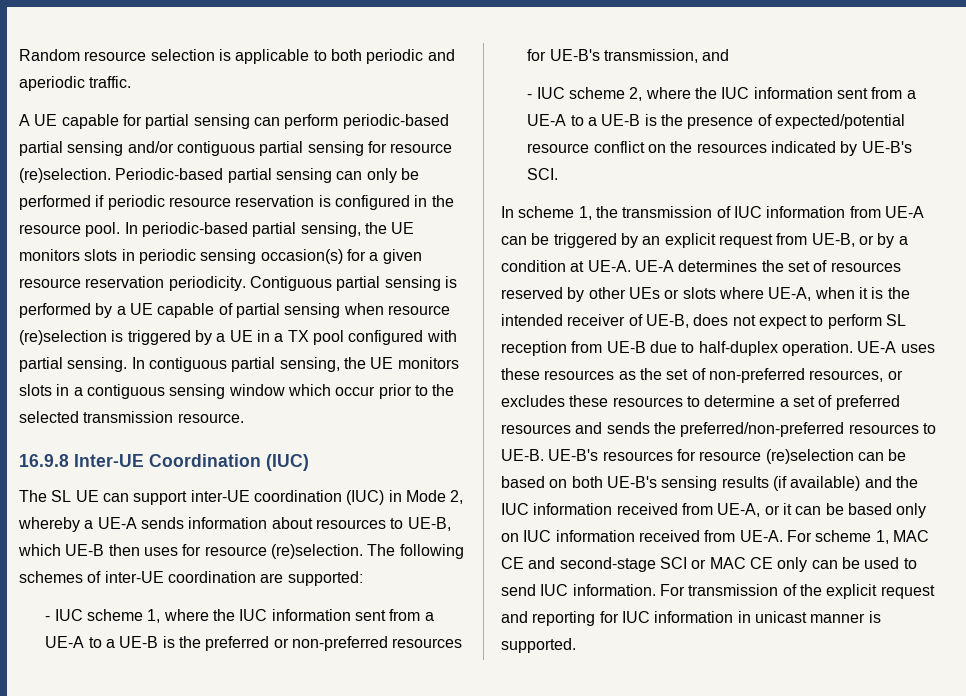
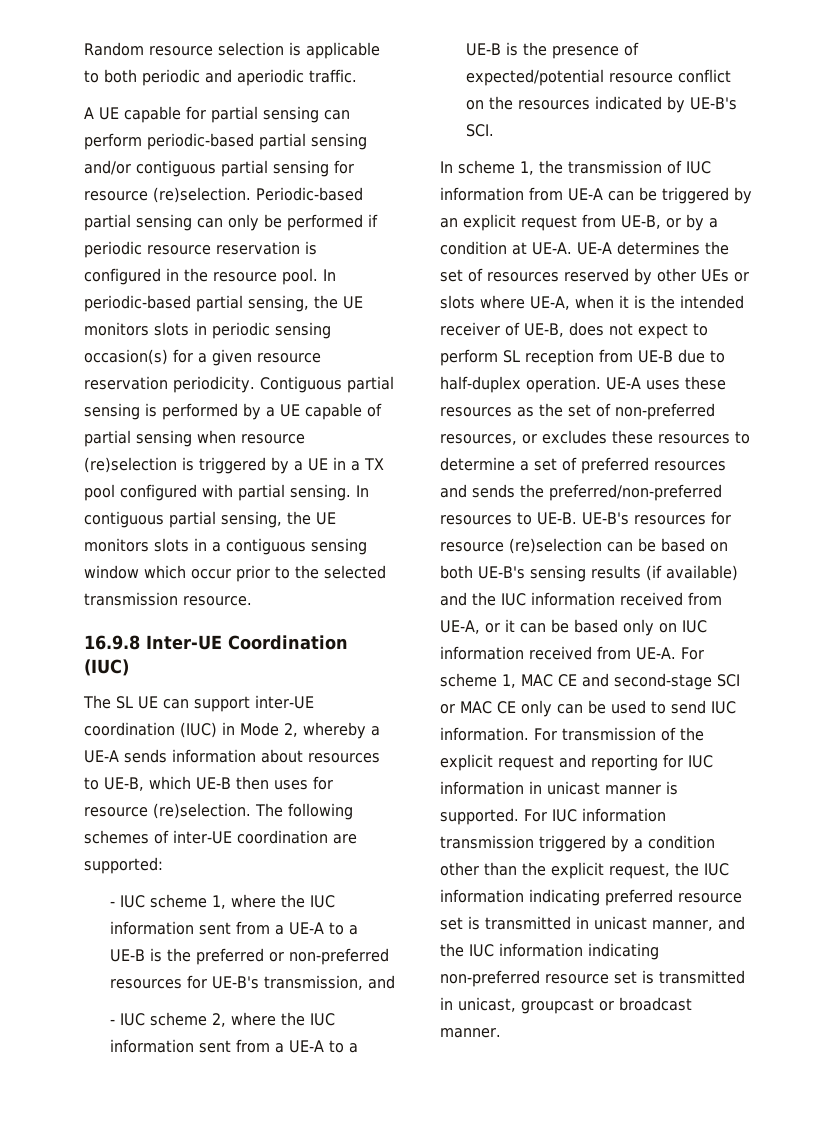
(576, 645) none -> [524,808,666,822] [440,835,715,852] [440,862,729,879] [440,889,742,906] [440,916,745,931] [440,943,659,960] [440,970,745,987] [440,997,692,1014] [440,1028,501,1038] For IUC information transmission triggered by a condition other than the explicit request, the IUC information indicating preferred resource set is transmitted in unicast manner, and the IUC information indicating non-preferred resource set is transmitted in unicast, groupcast or broadcast manner.

